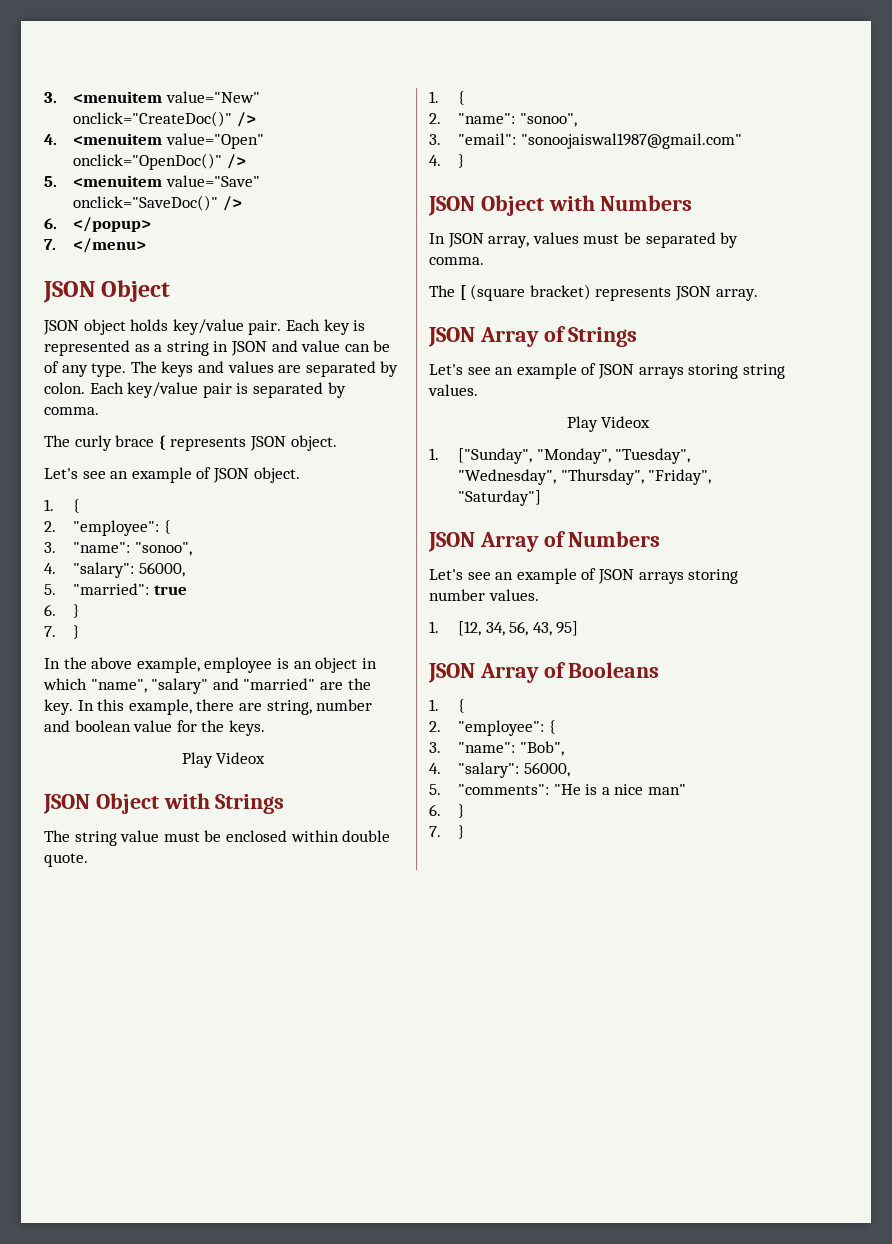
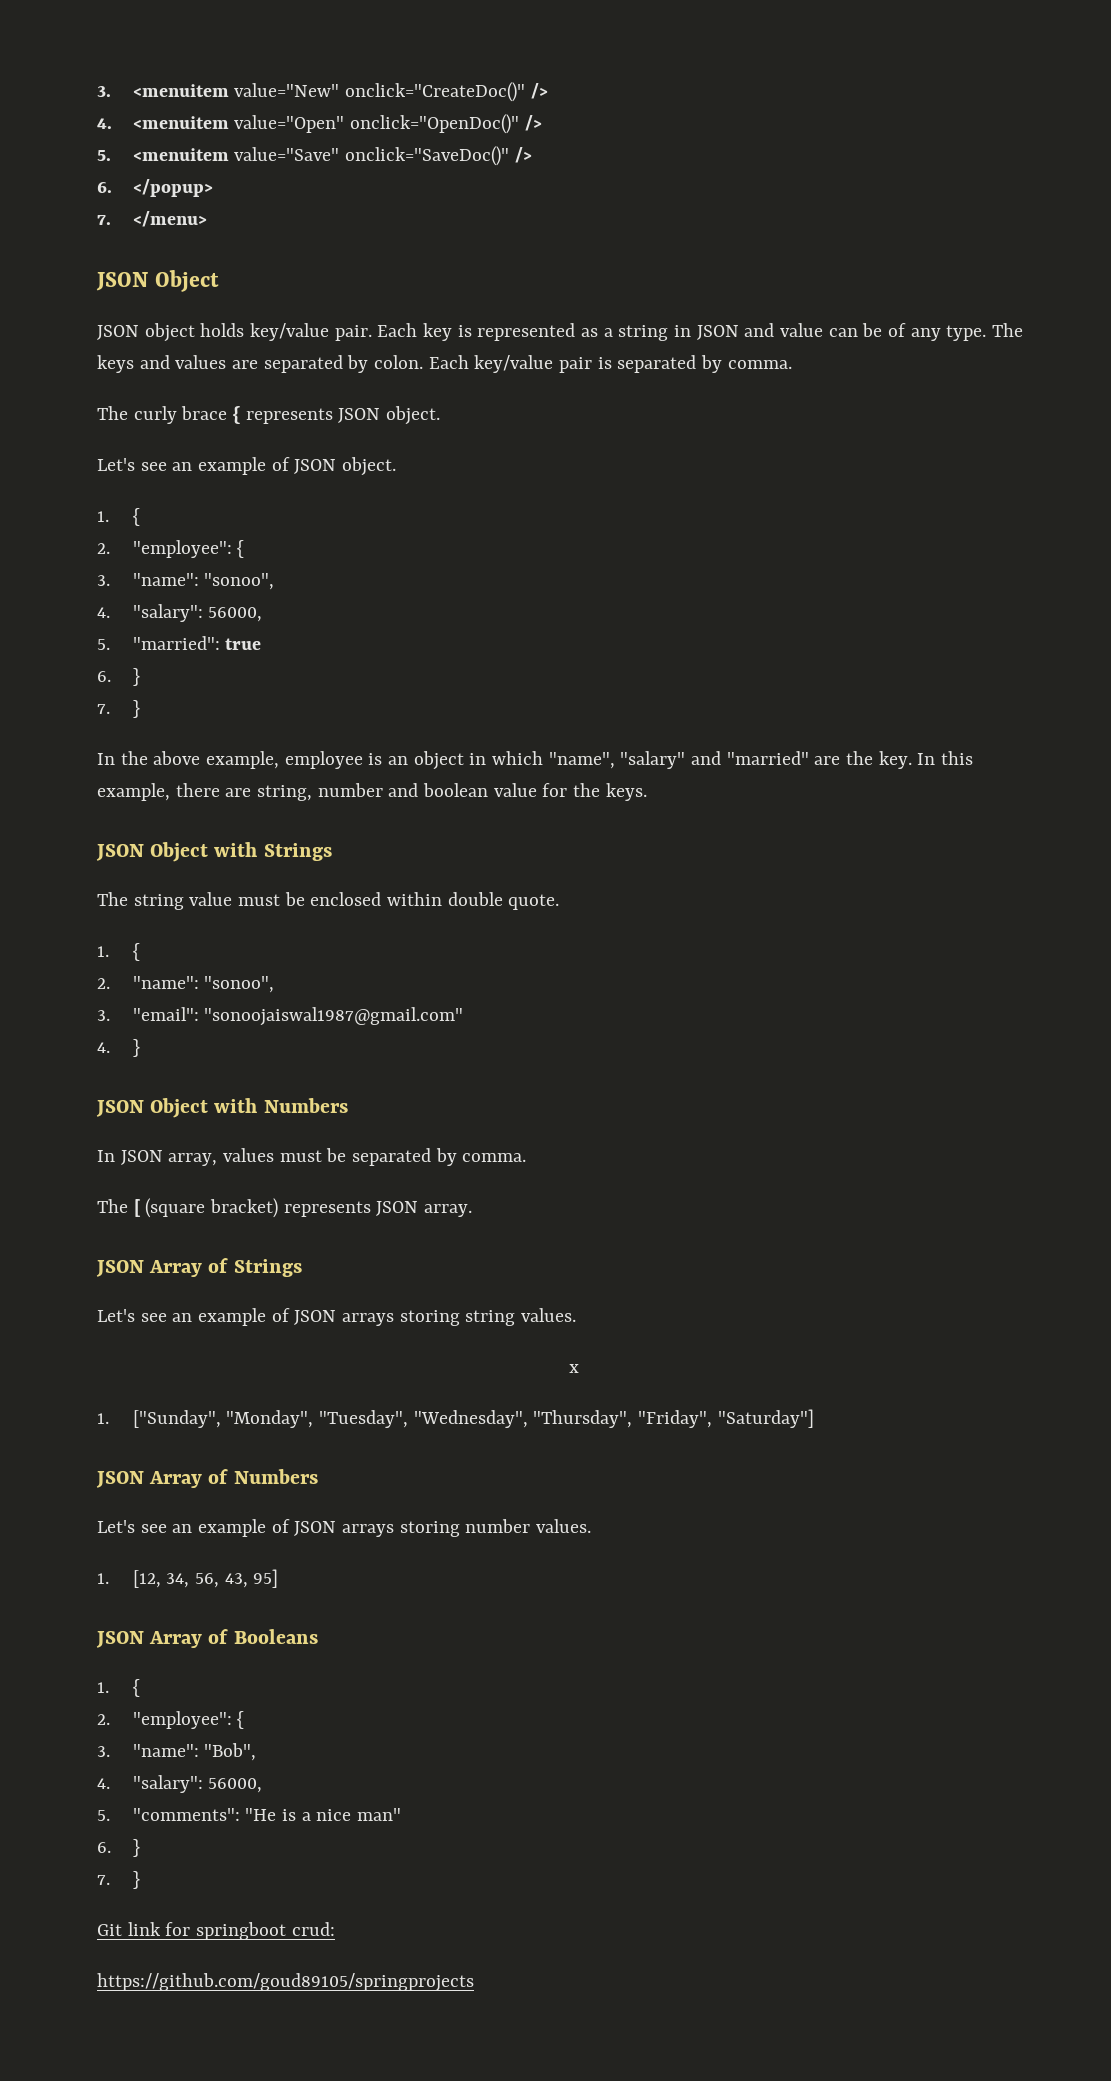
[181,752,266,768] // Play Videox -> (647, 792) none
[566,416,651,432] Play Videox -> [569,1364,579,1373] x
(465, 832) none -> [97,1922,335,1940] [97,1973,474,1992] // Git link for springboot crud: // https://github.com/goud89105/springprojects

